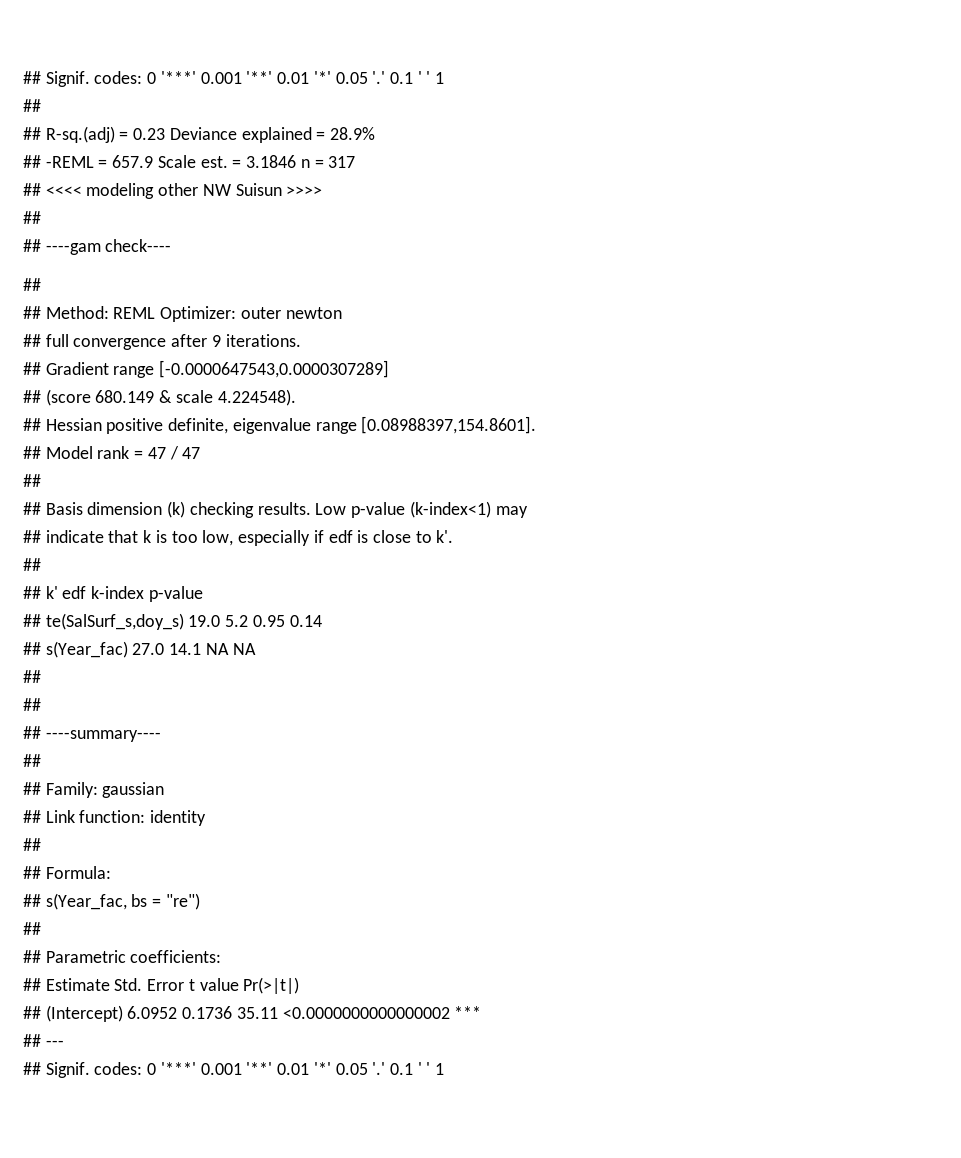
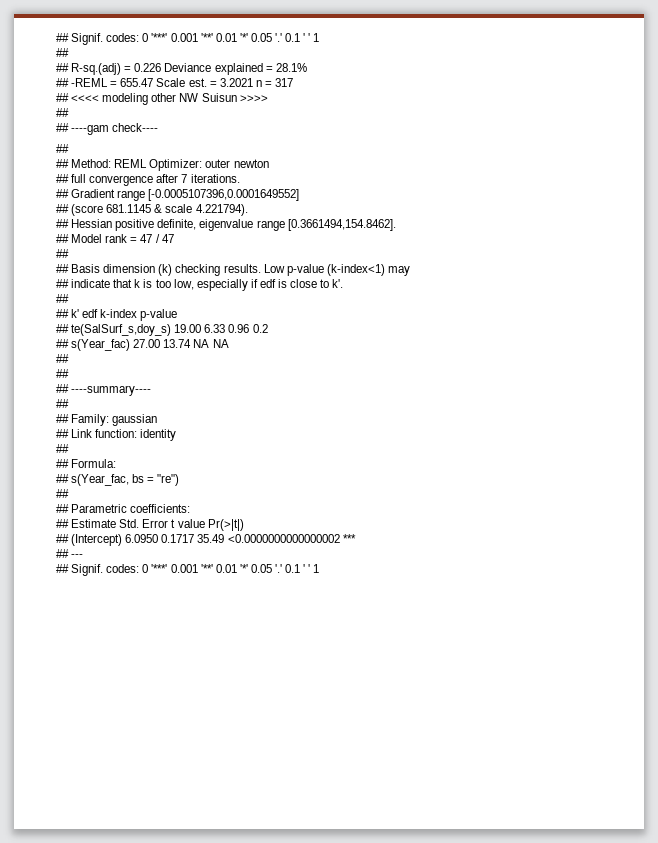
[133,128,166,140] 0.23 -> [134,63,162,72] 0.226
[330,127,376,140] 28.9% -> [275,63,307,72] 28.1%
[112,155,154,168] 657.9 -> [120,78,154,87] 655.47
[246,155,297,168] 3.1846 -> [219,78,253,87] 3.2021
[211,335,221,347] 9 -> [181,174,188,183] 7
[159,360,390,378] [-0.0000647543,0.0000307289] -> [148,189,300,201] [-0.0005107396,0.0001649552]
[95,390,155,403] 680.149 -> [106,204,152,213] 681.1145
[217,389,296,406] 4.224548). -> [195,204,248,216] 4.221794).
[361,416,537,434] [0.08988397,154.8601]. -> [287,219,396,231] [0.3661494,154.8462].
[188,615,322,627] 19.0 5.2 0.95 0.14 -> [174,324,268,333] 19.00 6.33 0.96 0.2
[132,643,202,655] 27.0 14.1 -> [133,339,192,348] 27.00 13.74
[127,1006,278,1019] 6.0952 0.1736 35.11 -> [125,534,225,543] 6.0950 0.1717 35.49

